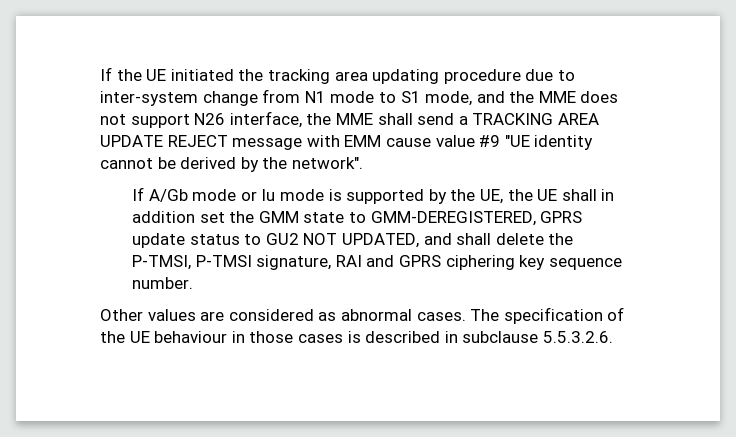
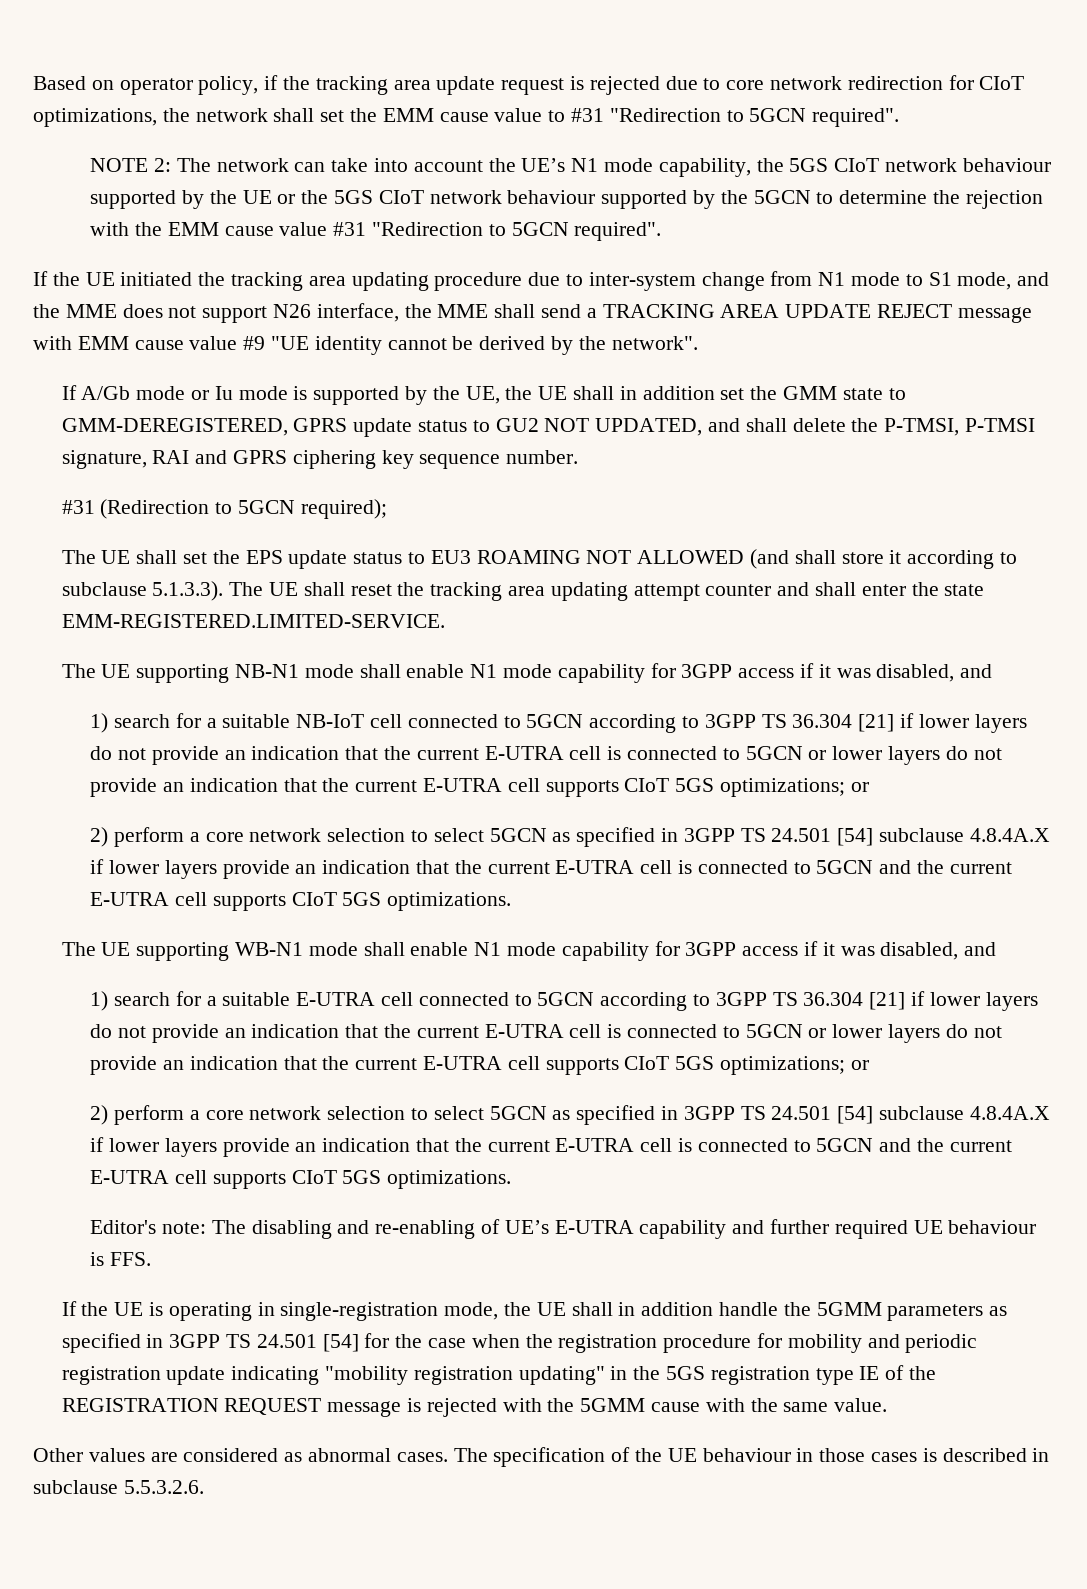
(100, 74) none -> [33,75,1025,95] [33,108,900,127] [90,158,1051,177] [90,190,1043,209] [90,222,662,241] Based on operator policy, if the tracking area update request is rejected due to core network redirection for CIoT optimizations, the network shall set the EMM cause value to #31 "Redirection to 5GCN required". // NOTE 2: The network can take into account the UE’s N1 mode capability, the 5GS CIoT network behaviour supported by the UE or the 5GS CIoT network behaviour supported by the 5GCN to determine the rejection with the EMM cause value #31 "Redirection to 5GCN required". //
(194, 283) none -> [61,499,387,519] [61,549,1018,569] [61,581,985,601] [61,614,445,628] [61,663,993,683] [90,713,1027,733] [90,746,1002,765] [90,778,869,797] [90,827,1050,847] [90,859,1012,879] [90,892,512,911] [61,941,997,961] [90,991,1038,1011] [90,1024,1002,1043] [90,1056,869,1075] [90,1105,1050,1125] [90,1137,1012,1157] [90,1170,512,1189] [90,1219,1037,1239] [90,1252,151,1266] [61,1301,1008,1321] [61,1333,978,1353] [61,1365,937,1385] [61,1398,888,1417] // #31 (Redirection to 5GCN required); // The UE shall set the EPS update status to EU3 ROAMING NOT ALLOWED (and shall store it according to subclause 5.1.3.3). The UE shall reset the tracking area updating attempt counter and shall enter the state EMM-REGISTERED.LIMITED-SERVICE. // The UE supporting NB-N1 mode shall enable N1 mode capability for 3GPP access if it was disabled, and // 1) search for a suitable NB-IoT cell connected to 5GCN according to 3GPP TS 36.304 [21] if lower layers do not provide an indication that the current E-UTRA cell is connected to 5GCN or lower layers do not provide an indication that the current E-UTRA cell supports CIoT 5GS optimizations; or // 2) perform a core network selection to select 5GCN as specified in 3GPP TS 24.501 [54] subclause 4.8.4A.X if lower layers provide an indication that the current E-UTRA cell is connected to 5GCN and the current E-UTRA cell supports CIoT 5GS optimizations. // The UE supporting WB-N1 mode shall enable N1 mode capability for 3GPP access if it was disabled, and // 1) search for a suitable E-UTRA cell connected to 5GCN according to 3GPP TS 36.304 [21] if lower layers do not provide an indication that the current E-UTRA cell is connected to 5GCN or lower layers do not provide an indication that the current E-UTRA cell supports CIoT 5GS optimizations; or // 2) perform a core network selection to select 5GCN as specified in 3GPP TS 24.501 [54] subclause 4.8.4A.X if lower layers provide an indication that the current E-UTRA cell is connected to 5GCN and the current E-UTRA cell supports CIoT 5GS optimizations. // Editor's note: The disabling and re-enabling of UE’s E-UTRA capability and further required UE behaviour is FFS. // If the UE is operating in single-registration mode, the UE shall in addition handle the 5GMM parameters as specified in 3GPP TS 24.501 [54] for the case when the registration procedure for mobility and periodic registration update indicating "mobility registration updating" in the 5GS registration type IE of the REGISTRATION REQUEST message is rejected with the 5GMM cause with the same value.

